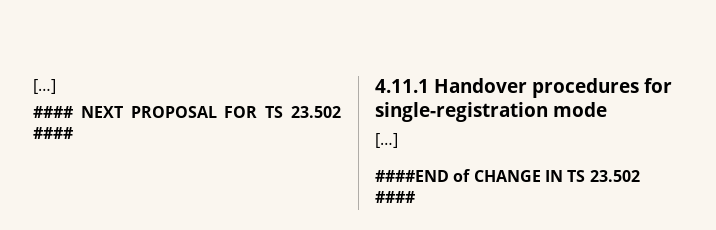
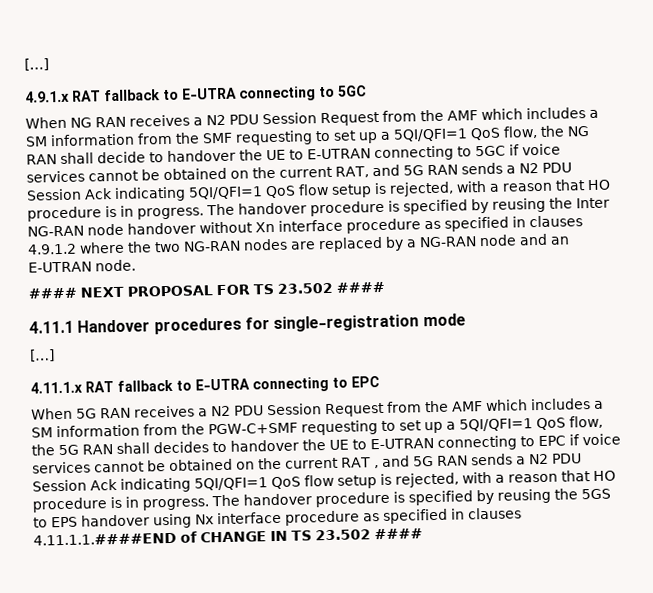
[33,79,56,94] […] -> [24,58,49,71] [25,85,367,103] [25,107,599,129] [25,125,590,147] [26,143,561,165] [26,162,572,183] [26,179,611,202] [27,197,610,222] [27,215,583,237] [27,233,570,255] [28,259,136,273] […] // 4.9.1.x RAT fallback to E-UTRA connecting to 5GC // When NG RAN receives a N2 PDU Session Request from the AMF which includes a SM information from the SMF requesting to set up a 5QI/QFI=1 QoS flow, the NG RAN shall decide to handover the UE to E-UTRAN connecting to 5GC if voice services cannot be obtained on the current RAT, and 5G RAN sends a N2 PDU Session Ack indicating 5QI/QFI=1 QoS flow setup is rejected, with a reason that HO procedure is in progress. The handover procedure is specified by reusing the Inter NG-RAN node handover without Xn interface procedure as specified in clauses 4.9.1.2 where the two NG-RAN nodes are replaced by a NG-RAN node and an E-UTRAN node.
[375,170,449,182] ####END -> [30,376,380,394] [31,398,604,420] [31,415,603,438] [31,433,621,456] [32,453,582,474] [32,470,616,493] [32,488,611,513] [33,507,522,529] [33,532,177,546] 4.11.1.x RAT fallback to E-UTRA connecting to EPC // When 5G RAN receives a N2 PDU Session Request from the AMF which includes a SM information from the PGW-C+SMF requesting to set up a 5QI/QFI=1 QoS flow, the 5G RAN shall decides to handover the UE to E-UTRAN connecting to EPC if voice services cannot be obtained on the current RAT , and 5G RAN sends a N2 PDU Session Ack indicating 5QI/QFI=1 QoS flow setup is rejected, with a reason that HO procedure is in progress. The handover procedure is specified by reusing the 5GS to EPS handover using Nx interface procedure as specified in clauses 4.11.1.1.####END

